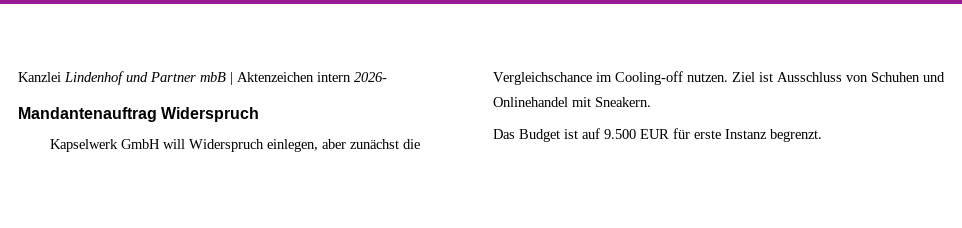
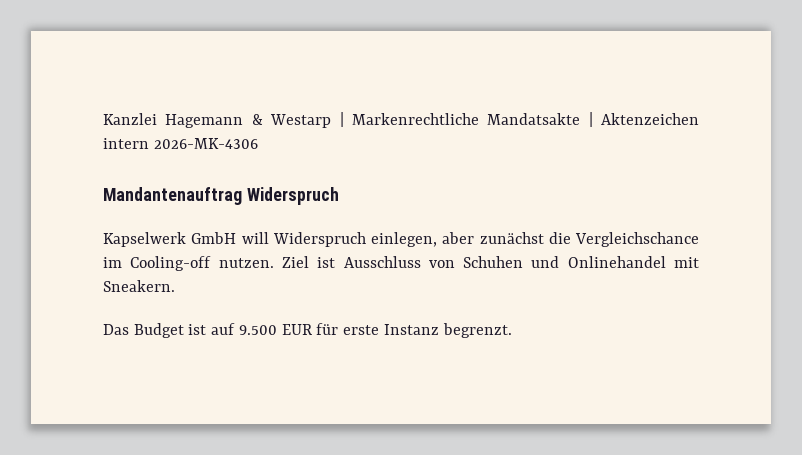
[64,71,226,85] Lindenhof und Partner mbB -> [165,112,581,128] Hagemann & Westarp | Markenrechtliche Mandatsakte
[354,72,387,82] 2026- -> [153,138,258,149] 2026-MK-4306

